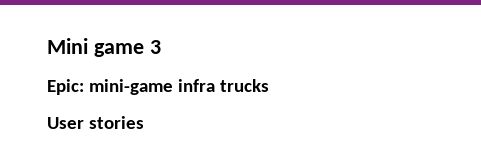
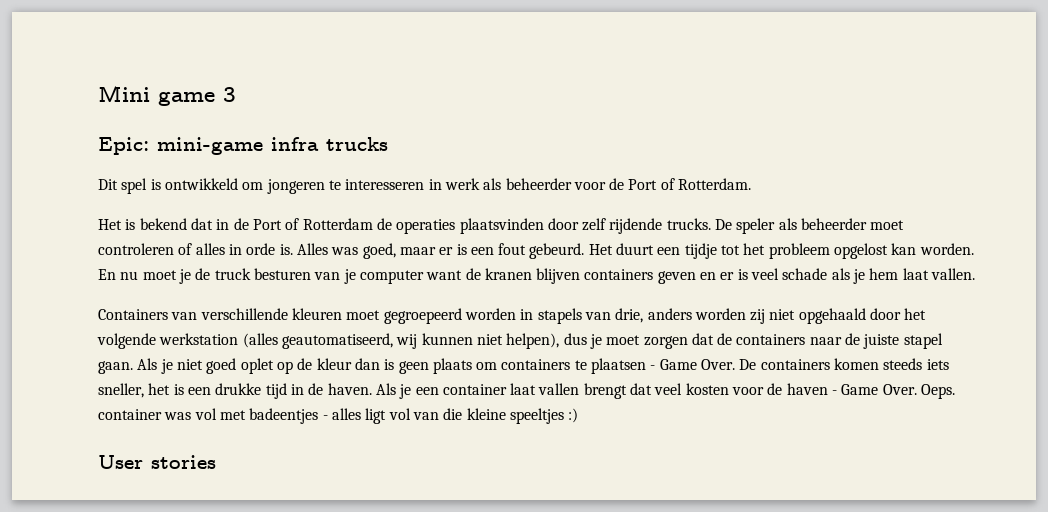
(270, 85) none -> [98,178,752,194] [98,218,905,234] [98,243,974,259] [98,268,976,284] [98,308,927,324] [97,333,943,349] [98,358,949,374] [98,383,956,399] [98,408,579,424] // Dit spel is ontwikkeld om jongeren te interesseren in werk als beheerder voor de Port of Rotterdam. // Het is bekend dat in de Port of Rotterdam de operaties plaatsvinden door zelf rijdende trucks. De speler als beheerder moet controleren of alles in orde is. Alles was goed, maar er is een fout gebeurd. Het duurt een tijdje tot het probleem opgelost kan worden. En nu moet je de truck besturen van je computer want de kranen blijven containers geven en er is veel schade als je hem laat vallen. // Containers van verschillende kleuren moet gegroepeerd worden in stapels van drie, anders worden zij niet opgehaald door het volgende werkstation (alles geautomatiseerd, wij kunnen niet helpen), dus je moet zorgen dat de containers naar de juiste stapel gaan. Als je niet goed oplet op de kleur dan is geen plaats om containers te plaatsen - Game Over. De containers komen steeds iets sneller, het is een drukke tijd in de haven. Als je een container laat vallen brengt dat veel kosten voor de haven - Game Over. Oeps. container was vol met badeentjes - alles ligt vol van die kleine speeltjes :)

